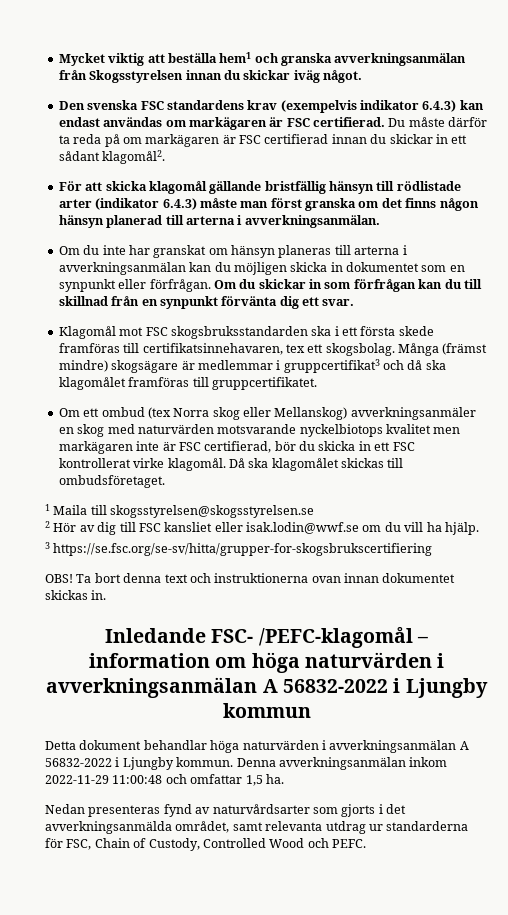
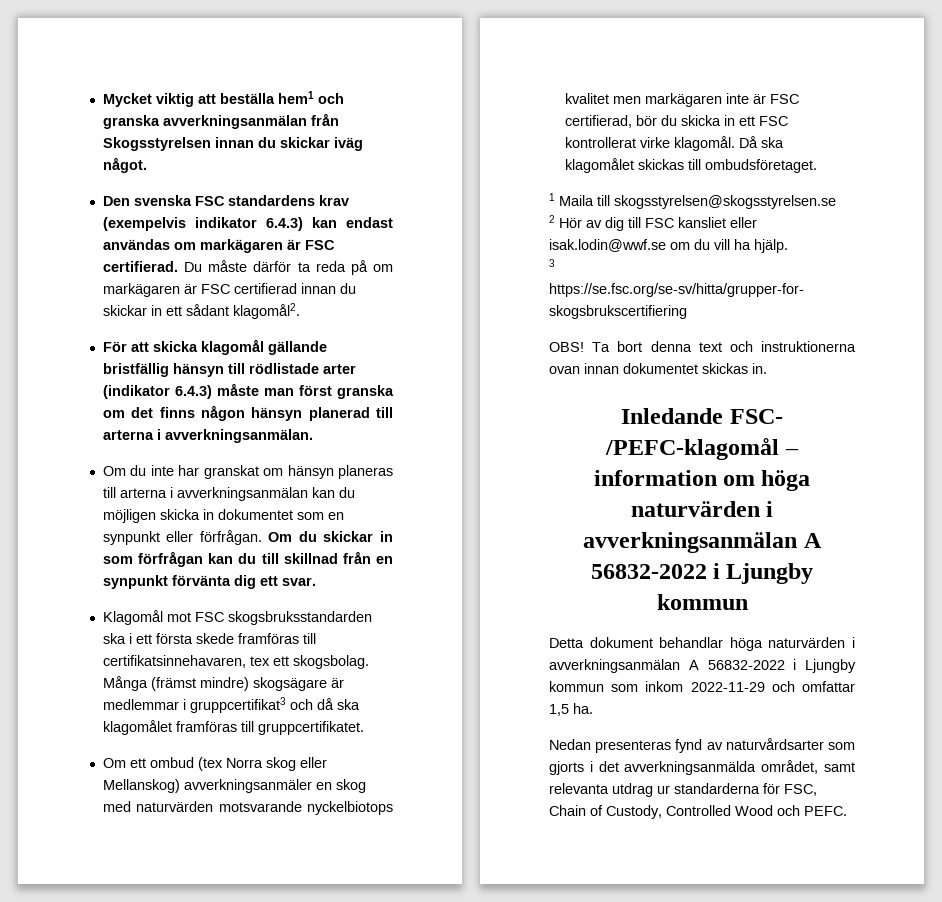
[176,757,406,770] kommun. Denna avverkningsanmälan -> [549,681,639,692] kommun som
[112,775,163,784] 11:00:48 -> (765, 687) none

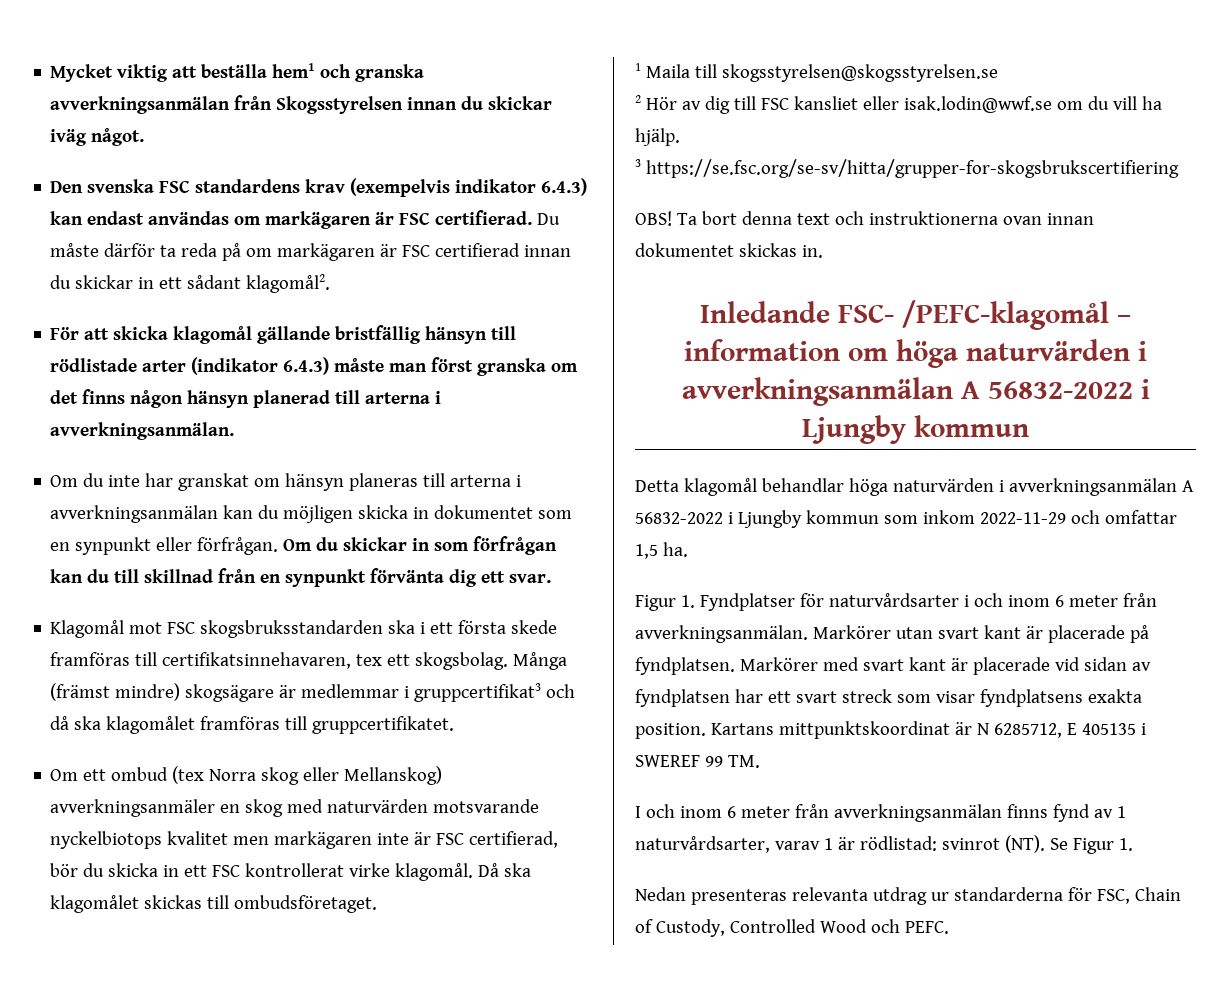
[589,637,653,648] dokument -> [683,478,757,496] klagomål
[549,738,855,753] [549,760,855,775] Nedan presenteras fynd av naturvårdsarter som gjorts i det avverkningsanmälda området, samt -> [635,593,1157,611] [635,625,1149,643] [635,657,1151,675] [635,689,1142,707] [635,721,1146,739] [635,755,760,768] [635,804,1126,822] [635,835,1133,854] [635,887,787,905] Figur 1. Fyndplatser för naturvårdsarter i och inom 6 meter från avverkningsanmälan. Markörer utan svart kant är placerade på fyndplatsen. Markörer med svart kant är placerade vid sidan av fyndplatsen har ett svart streck som visar fyndplatsens exakta position. Kartans mittpunktskoordinat är N 6285712, E 405135 i SWEREF 99 TM. // I och inom 6 meter från avverkningsanmälan finns fynd av 1 naturvårdsarter, varav 1 är rödlistad: svinrot (NT). Se Figur 1. // Nedan presenteras

